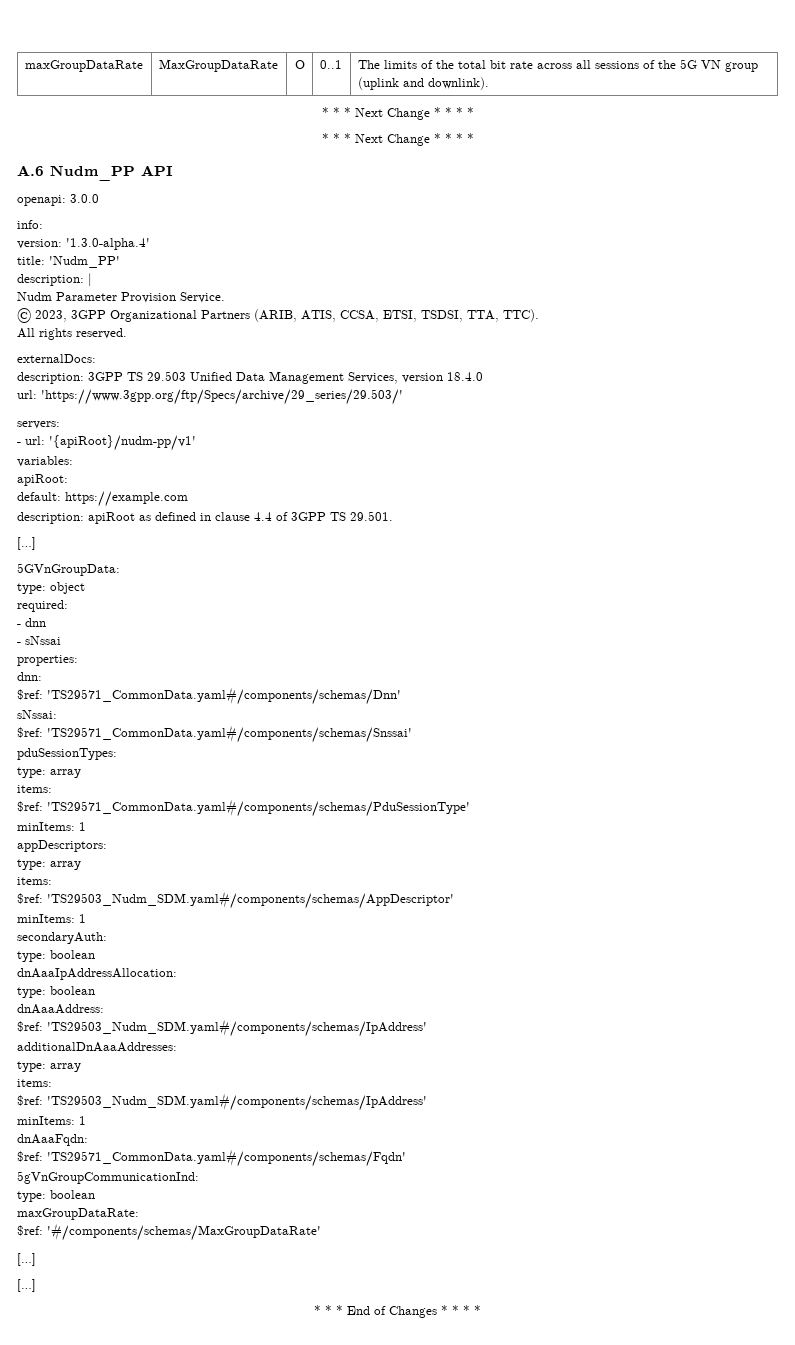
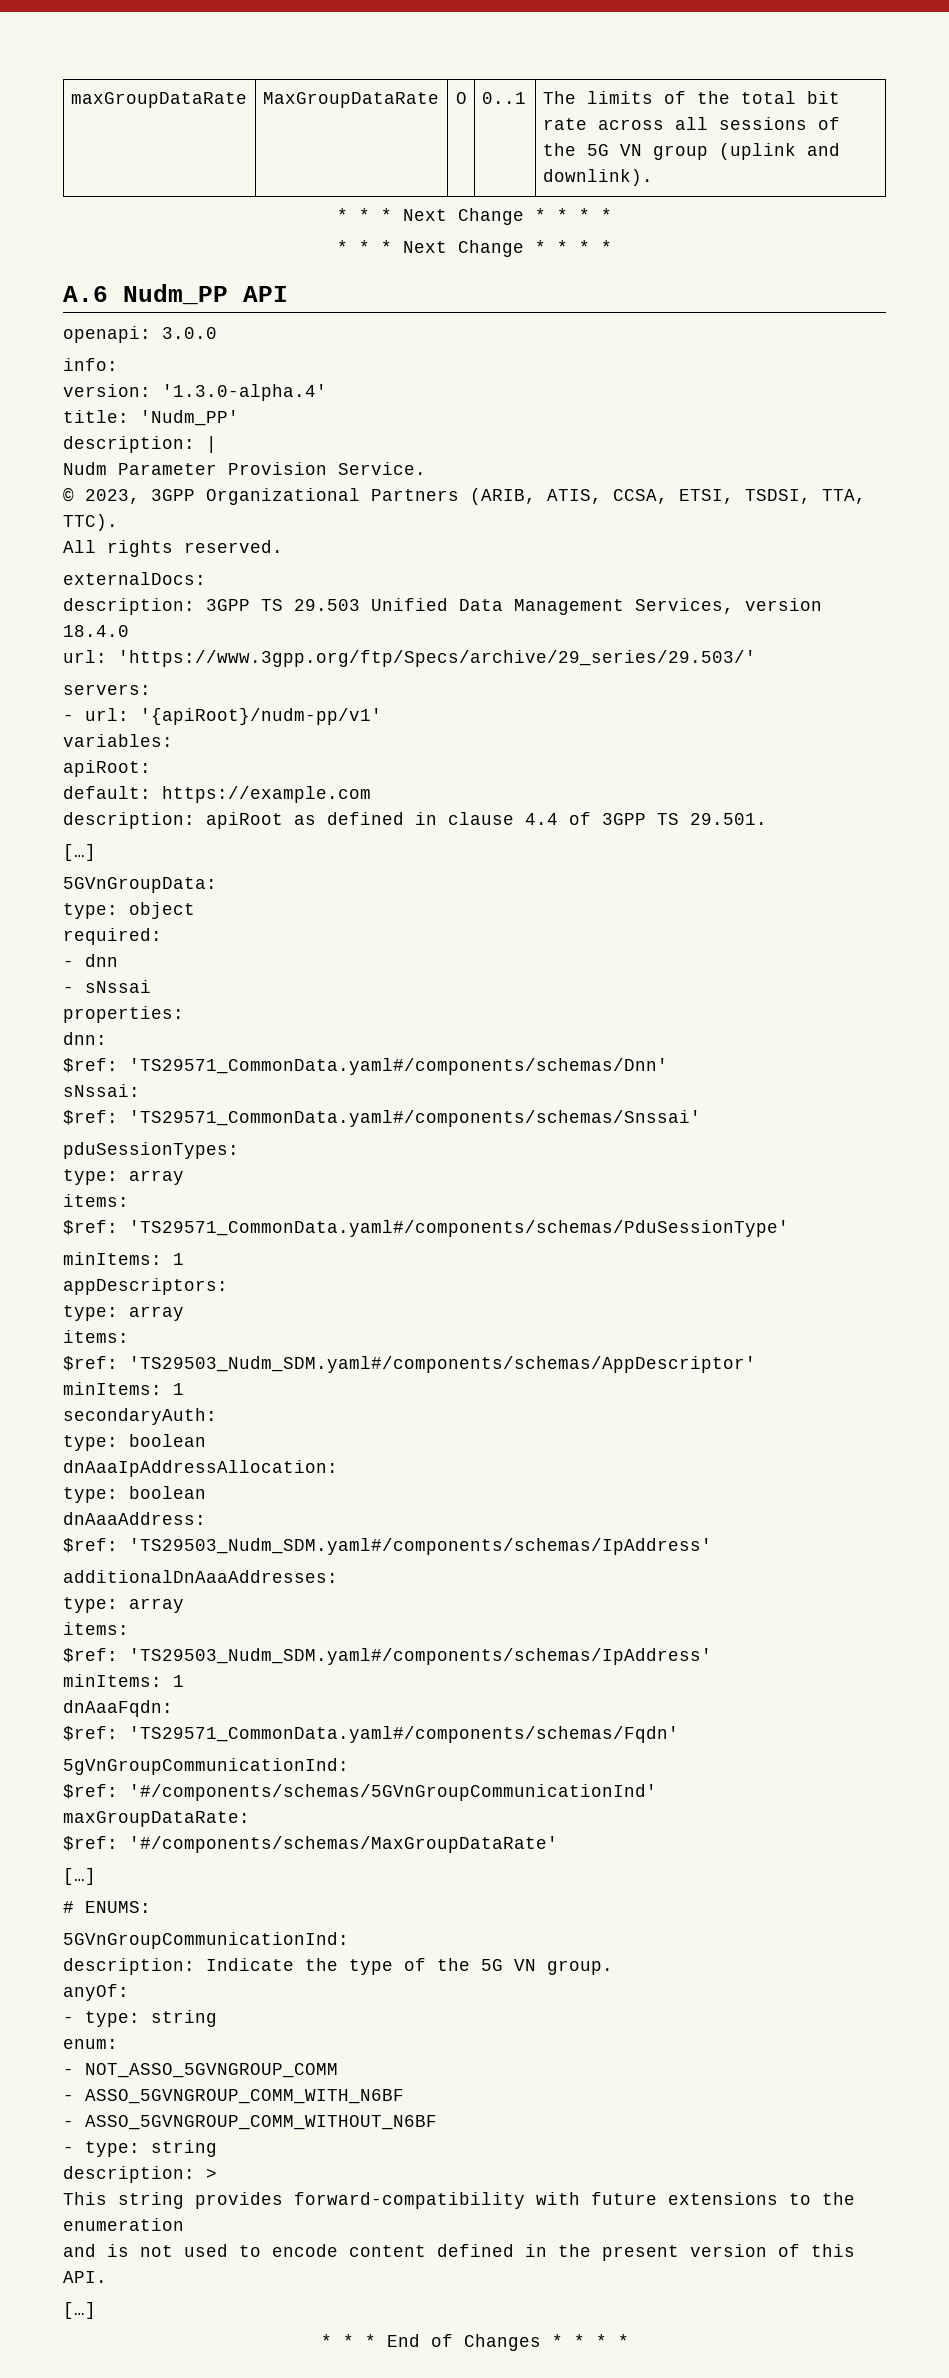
[17,1190,95,1202] type: boolean -> [63,1784,657,1801] $ref: '#/components/schemas/5GVnGroupCommunicationInd'
(36, 1259) none -> [63,1901,151,1913] [63,1932,349,1949] [63,1958,613,1975] [63,1984,129,2001] [63,2010,217,2027] [63,2039,118,2049] [63,2063,338,2078] [63,2089,404,2104] [63,2115,437,2130] [63,2140,217,2157] [63,2166,217,2183] [63,2192,855,2209] [63,2218,184,2231] [63,2244,855,2261] [63,2271,107,2283] // # ENUMS: // 5GVnGroupCommunicationInd: // description: Indicate the type of the 5G VN group. // anyOf: // - type: string // enum: // - NOT_ASSO_5GVNGROUP_COMM // - ASSO_5GVNGROUP_COMM_WITH_N6BF // - ASSO_5GVNGROUP_COMM_WITHOUT_N6BF // - type: string // description: > // This string provides forward-compatibility with future extensions to the enumeration // and is not used to encode content defined in the present version of this API.

